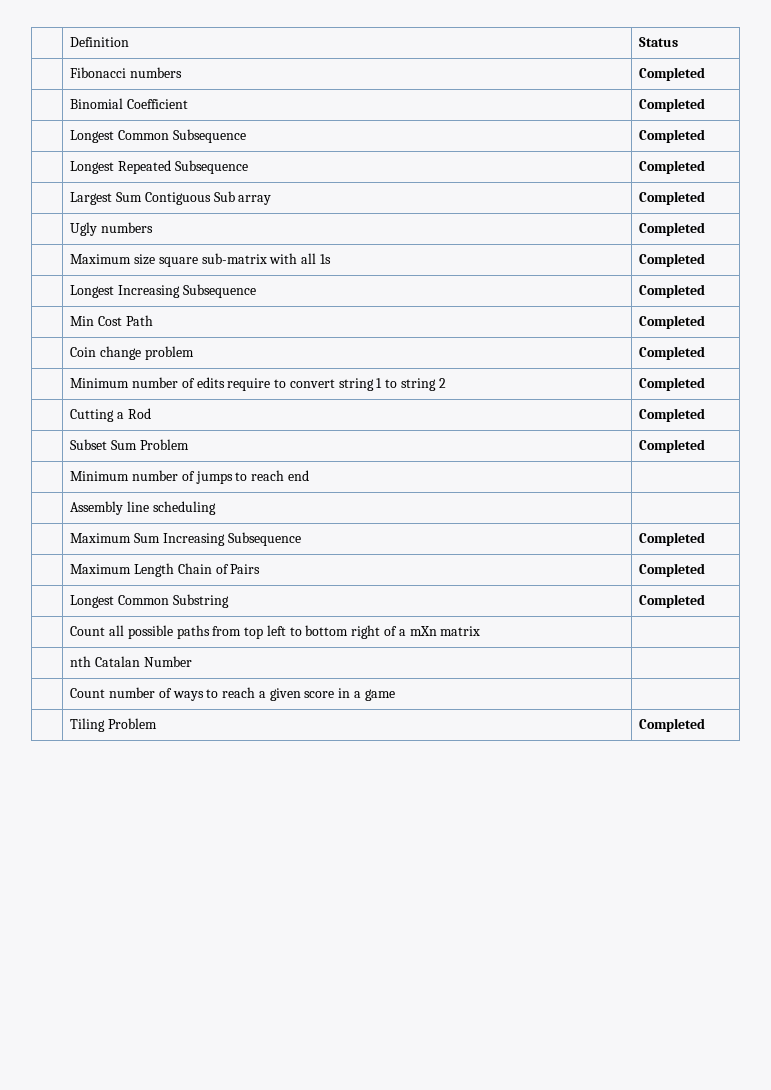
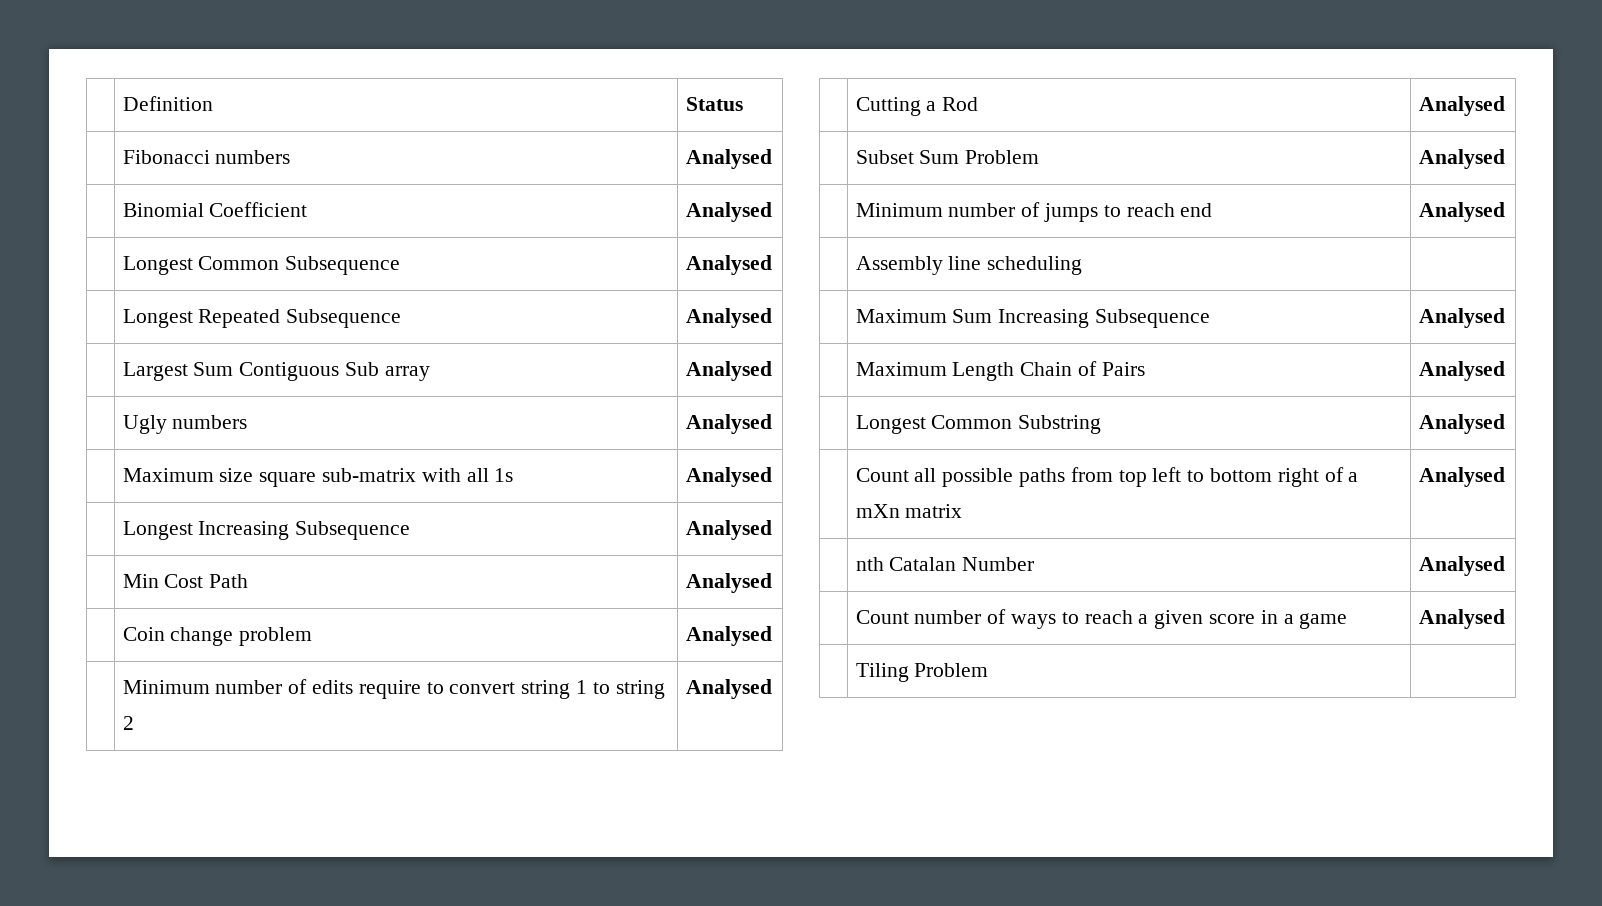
[639,67,706,81] Completed -> [685,149,772,169] Analysed
[639,98,706,112] Completed -> [685,202,772,222] Analysed
[639,129,706,143] Completed -> [685,255,772,275] Analysed
[639,160,706,174] Completed -> [685,308,772,328] Analysed
[639,191,706,205] Completed -> [685,361,772,381] Analysed
[639,222,706,236] Completed -> [685,414,772,434] Analysed
[639,253,706,267] Completed -> [685,467,772,487] Analysed
[639,284,706,298] Completed -> [685,520,772,540] Analysed
[639,315,706,329] Completed -> [685,573,772,593] Analysed
[639,346,706,360] Completed -> [685,626,772,646] Analysed
[639,377,706,391] Completed -> [685,679,772,699] Analysed
[639,408,706,422] Completed -> [1418,96,1505,116] Analysed
[639,439,706,453] Completed -> [1418,149,1505,169] Analysed
(309, 475) none -> [1418,202,1505,222] Analysed
[639,532,706,546] Completed -> [1418,308,1505,328] Analysed
[639,563,706,577] Completed -> [1418,361,1505,381] Analysed
[639,594,706,608] Completed -> [1418,414,1505,434] Analysed
(481, 631) none -> [1418,467,1505,487] Analysed
(192, 661) none -> [1418,556,1505,576] Analysed
(395, 695) none -> [1418,609,1505,629] Analysed
[639,718,706,732] Completed -> (989, 670) none

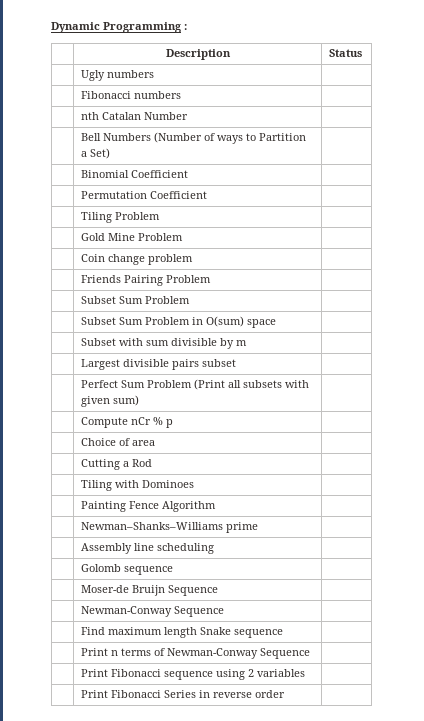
[122,96,213,111] | Definition -> [51,22,187,33] [165,49,231,60] Dynamic Programming : // | Description
(743, 104) none -> [81,70,155,81] // | Ugly numbers |
[685,149,772,169] [122,202,308,217] [685,202,772,222] [122,256,401,275] [685,255,772,275] [122,309,402,328] [685,308,772,328] [122,362,430,381] [685,361,772,381] [122,415,248,434] [685,414,772,434] [122,468,514,487] [685,467,772,487] [122,521,411,540] [685,520,772,540] [122,574,249,588] [685,573,772,593] [122,627,313,646] [685,626,772,646] [122,679,665,699] [122,716,134,730] [685,679,772,699] [855,97,979,116] [1418,96,1505,116] [855,150,1040,164] [1418,149,1505,169] [855,202,1213,222] [1418,202,1505,222] [855,256,1083,275] [855,309,1211,328] [1418,308,1505,328] [855,361,1145,381] [1418,361,1505,381] [855,415,1102,434] [1418,414,1505,434] [855,467,1359,487] [855,504,963,518] [1418,467,1505,487] [855,557,1035,571] [1418,556,1505,576] [855,609,1348,629] [1418,609,1505,629] [855,663,989,682] Analysed // | Binomial Coefficient | Analysed // | Longest Common Subsequence | Analysed // | Longest Repeated Subsequence | Analysed // | Largest Sum Contiguous Sub array | Analysed // | Ugly numbers | Analysed // | Maximum size square sub-matrix with all 1s | Analysed // | Longest Increasing Subsequence | Analysed // | Min Cost Path | Analysed // | Coin change problem | Analysed // | Minimum number of edits require to convert string 1 to string 2 | Analysed // | Cutting a Rod | Analysed // | Subset Sum Problem | Analysed // | Minimum number of jumps to reach end | Analysed // | Assembly line scheduling | // | Maximum Sum Increasing Subsequence | Analysed // | Maximum Length Chain of Pairs | Analysed // | Longest Common Substring | Analysed // | Count all possible paths from top left to bottom right of a mXn matrix | Analysed // | nth Catalan Number | Analysed // | Count number of ways to reach a given score in a game | Analysed // | Tiling Problem -> [81,112,189,120] [81,132,307,144] [81,148,111,159] [81,170,189,178] [81,191,208,199] [81,212,161,223] [81,233,184,241] [81,254,194,265] [81,275,212,286] [81,296,191,304] [81,316,277,328] [81,338,248,349] [81,359,237,370] [81,379,310,390] [81,395,140,407] [81,417,174,428] [81,438,156,446] [81,459,153,470] [81,480,195,491] [81,501,217,512] [81,522,259,533] [81,543,215,554] [81,564,174,575] [81,585,219,596] [81,606,225,617] [81,627,284,638] [81,648,311,659] [81,669,306,680] [81,690,286,698] // | nth Catalan Number | // | Bell Numbers (Number of ways to Partition a Set) | // | Binomial Coefficient | // | Permutation Coefficient | // | Tiling Problem | // | Gold Mine Problem | // | Coin change problem | // | Friends Pairing Problem | // | Subset Sum Problem | // | Subset Sum Problem in O(sum) space | // | Subset with sum divisible by m | // | Largest divisible pairs subset | // | Perfect Sum Problem (Print all subsets with given sum) | // | Compute nCr % p | // | Choice of area | // | Cutting a Rod | // | Tiling with Dominoes | // | Painting Fence Algorithm | // | Newman–Shanks–Williams prime | // | Assembly line scheduling | // | Golomb sequence | // | Moser-de Bruijn Sequence | // | Newman-Conway Sequence | // | Find maximum length Snake sequence | // | Print n terms of Newman-Conway Sequence | // | Print Fibonacci sequence using 2 variables | // | Print Fibonacci Series in reverse order

